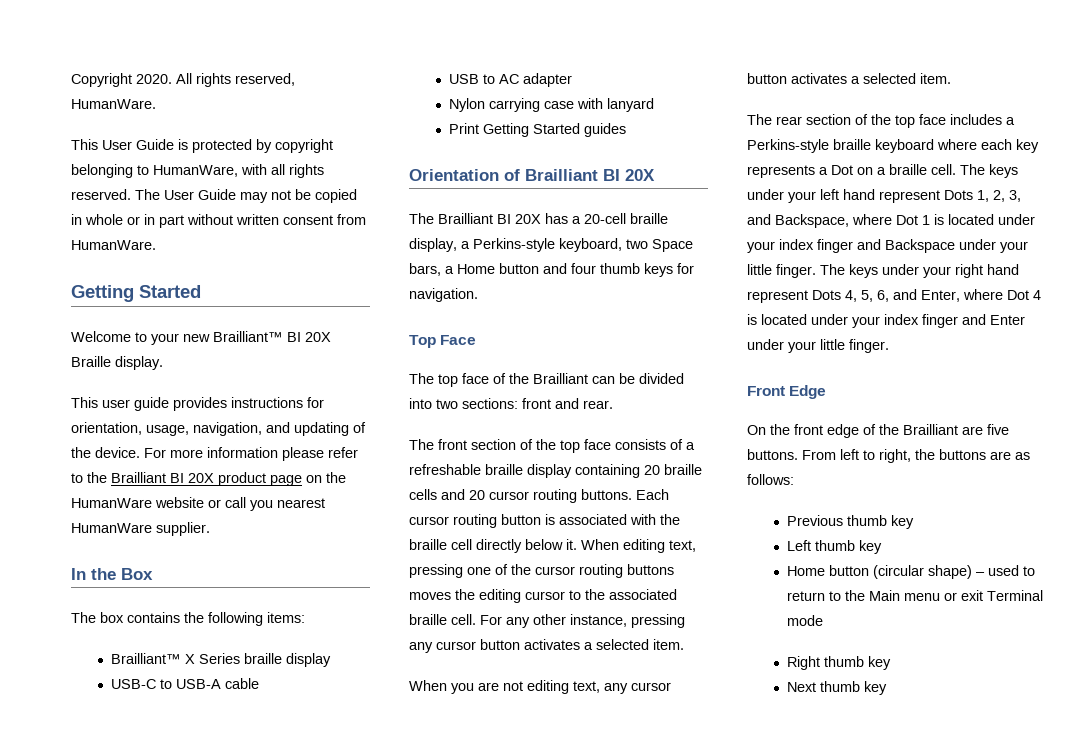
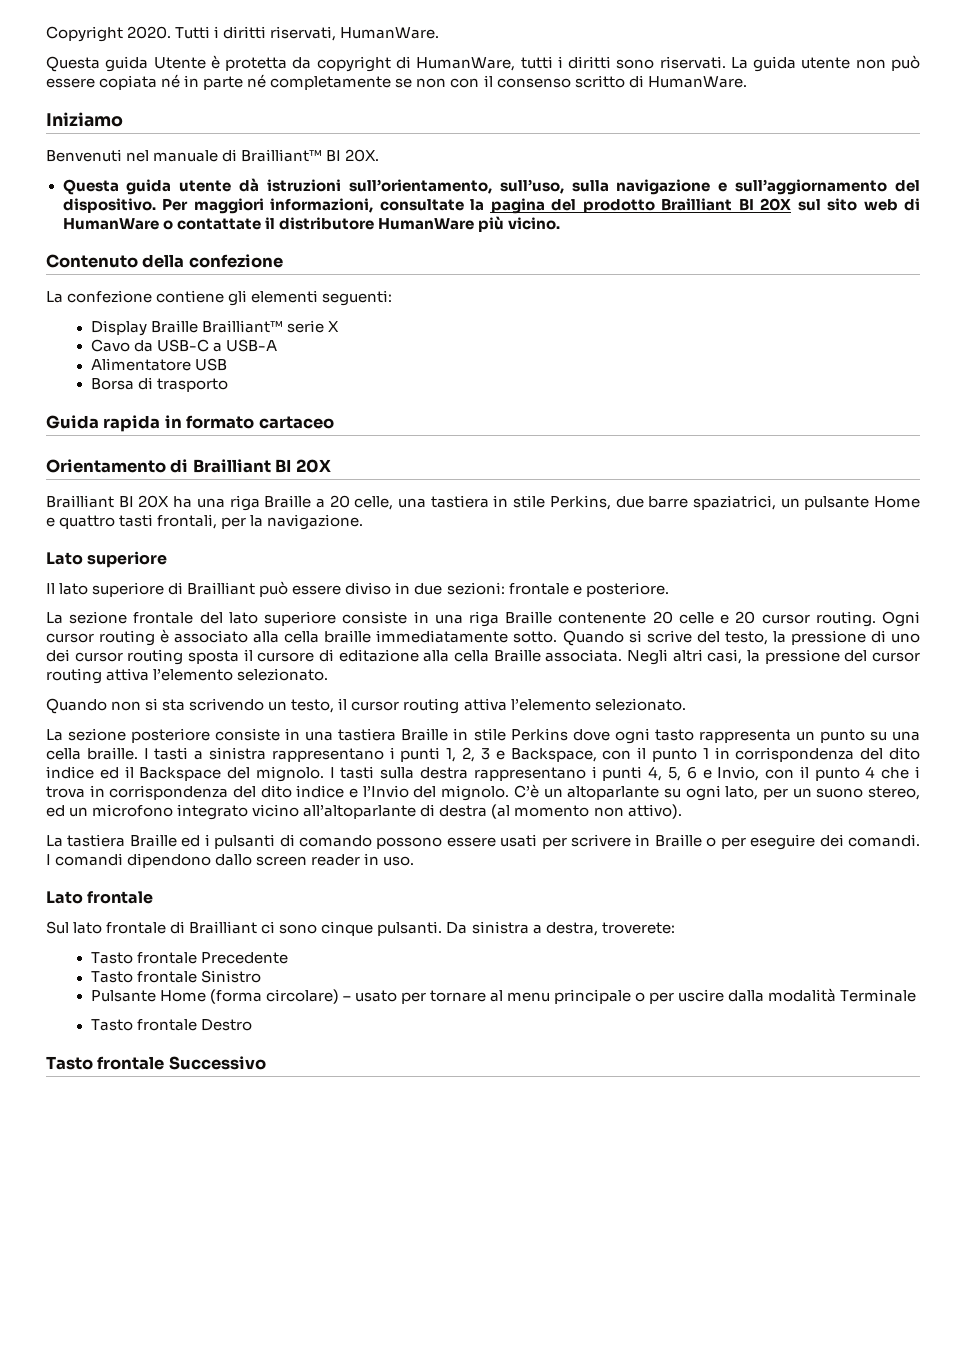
[176,73,295,87] [71,99,156,109] [71,139,333,153] [71,164,324,178] [71,189,357,203] [71,214,366,228] [71,240,156,250] [71,285,201,302] [71,331,331,345] [71,356,163,370] [71,397,324,411] [71,422,366,436] [71,447,358,461] [71,472,346,486] [71,497,325,511] [71,522,210,536] [71,568,153,580] [71,612,305,626] [110,653,331,667] [110,679,172,689] All rights reserved, HumanWare. // This User Guide is protected by copyright belonging to HumanWare, with all rights reserved. The User Guide may not be copied in whole or in part without written consent from HumanWare. // Getting Started // Welcome to your new Brailliant™ BI 20X Braille display. // This user guide provides instructions for orientation, usage, navigation, and updating of the device. For more information please refer to the Brailliant BI 20X product page on the HumanWare website or call you nearest HumanWare supplier. // In the Box // The box contains the following items: // Brailliant™ X Series braille display // USB-C to -> [175,26,440,41] [46,55,921,72] [46,74,747,90] [46,112,123,127] [46,149,380,162] [62,178,921,195] [62,198,920,214] [62,216,560,232] [46,254,283,268] [46,290,393,306] [90,320,339,336] [90,339,222,352] Tutti i diritti riservati, HumanWare. // Questa guida Utente è protetta da copyright di HumanWare, tutti i diritti sono riservati. La guida utente non può essere copiata né in parte né completamente se non con il consenso scritto di HumanWare. // Iniziamo // Benvenuti nel manuale di Brailliant™ BI 20X. // Questa guida utente dà istruzioni sull’orientamento, sull’uso, sulla navigazione e sull’aggiornamento del dispositivo. Per maggiori informazioni, consultate la pagina del prodotto Brailliant BI 20X sul sito web di HumanWare o contattate il distributore HumanWare più vicino. // Contenuto della confezione // La confezione contiene gli elementi seguenti: // Display Braille Brailliant™ serie X // Cavo da USB-C a
[224,678,259,689] cable // -> [90,358,191,371] // Alimentatore
[482,73,572,87] [448,98,654,112] [448,123,626,137] [409,169,520,181] to AC adapter // Nylon carrying case with lanyard // Print Getting Started guides // Orientation of -> [90,377,228,392] [46,415,334,432] [46,459,189,473] // Borsa di trasporto // Guida rapida in formato cartaceo // Orientamento di
[409,213,668,224] [409,238,693,252] [409,263,694,277] [409,288,478,302] [409,335,477,348] [409,373,684,387] [409,398,613,409] [409,439,695,453] [409,464,702,478] [409,489,669,503] [409,514,680,528] [409,539,696,553] [409,564,674,578] [409,589,677,603] [409,614,685,628] [409,639,684,653] [409,680,671,694] [747,73,951,84] [747,114,1015,128] [747,139,1039,153] [747,164,1018,178] [747,189,1021,203] [747,214,1035,228] [747,239,1028,253] [747,264,1019,278] [747,289,1041,303] [747,314,1025,328] [747,339,889,353] [747,385,827,399] [747,424,1009,438] [747,449,1030,463] [747,474,794,485] [786,515,914,529] [786,540,882,554] [786,565,1035,579] [786,590,1043,601] [786,615,823,626] [786,656,891,670] [786,681,887,695] The Brailliant BI 20X has a 20-cell braille display, a Perkins-style keyboard, two Space bars, a Home button and four thumb keys for navigation. // Top Face // The top face of the Brailliant can be divided into two sections: front and rear. // The front section of the top face consists of a refreshable braille display containing 20 braille cells and 20 cursor routing buttons. Each cursor routing button is associated with the braille cell directly below it. When editing text, pressing one of the cursor routing buttons moves the editing cursor to the associated braille cell. For any other instance, pressing any cursor button activates a selected item. // When you are not editing text, any cursor button activates a selected item. // The rear section of the top face includes a Perkins-style braille keyboard where each key represents a Dot on a braille cell. The keys under your left hand represent Dots 1, 2, 3, and Backspace, where Dot 1 is located under your index finger and Backspace under your little finger. The keys under your right hand represent Dots 4, 5, 6, and Enter, where Dot 4 is located under your index finger and Enter under your little finger. // Front Edge // On the front edge of the Brailliant are five buttons. From left to right, the buttons are as follows: // Previous thumb key // Left thumb key // Home button (circular shape) – used to return to the Main menu or exit Terminal mode // Right thumb key // Next thumb key -> [46,495,921,511] [46,514,364,530] [46,551,168,568] [46,581,669,597] [46,611,920,627] [46,629,920,646] [46,649,920,665] [46,668,329,684] [46,698,686,714] [46,728,920,744] [46,747,921,762] [46,766,920,782] [46,784,921,801] [46,804,682,820] [46,834,921,850] [46,853,415,868] [46,891,154,904] [46,921,675,936] [90,952,288,964] [90,970,261,983] [90,988,917,1004] [90,1019,252,1031] [46,1056,266,1070] Brailliant BI 20X ha una riga Braille a 20 celle, una tastiera in stile Perkins, due barre spaziatrici, un pulsante Home e quattro tasti frontali, per la navigazione. // Lato superiore // Il lato superiore di Brailliant può essere diviso in due sezioni: frontale e posteriore. // La sezione frontale del lato superiore consiste in una riga Braille contenente 20 celle e 20 cursor routing. Ogni cursor routing è associato alla cella braille immediatamente sotto. Quando si scrive del testo, la pressione di uno dei cursor routing sposta il cursore di editazione alla cella Braille associata. Negli altri casi, la pressione del cursor routing attiva l’elemento selezionato. // Quando non si sta scrivendo un testo, il cursor routing attiva l’elemento selezionato. // La sezione posteriore consiste in una tastiera Braille in stile Perkins dove ogni tasto rappresenta un punto su una cella braille. I tasti a sinistra rappresentano i punti 1, 2, 3 e Backspace, con il punto 1 in corrispondenza del dito indice ed il Backspace del mignolo. I tasti sulla destra rappresentano i punti 4, 5, 6 e Invio, con il punto 4 che i trova in corrispondenza del dito indice e l’Invio del mignolo. C’è un altoparlante su ogni lato, per un suono stereo, ed un microfono integrato vicino all’altoparlante di destra (al momento non attivo). // La tastiera Braille ed i pulsanti di comando possono essere usati per scrivere in Braille o per eseguire dei comandi. I comandi dipendono dallo screen reader in uso. // Lato frontale // Sul lato frontale di Brailliant ci sono cinque pulsanti. Da sinistra a destra, troverete: // Tasto frontale Precedente // Tasto frontale Sinistro // Pulsante Home (forma circolare) – usato per tornare al menu principale o per uscire dalla modalità Terminale // Tasto frontale Destro // Tasto frontale Successivo

